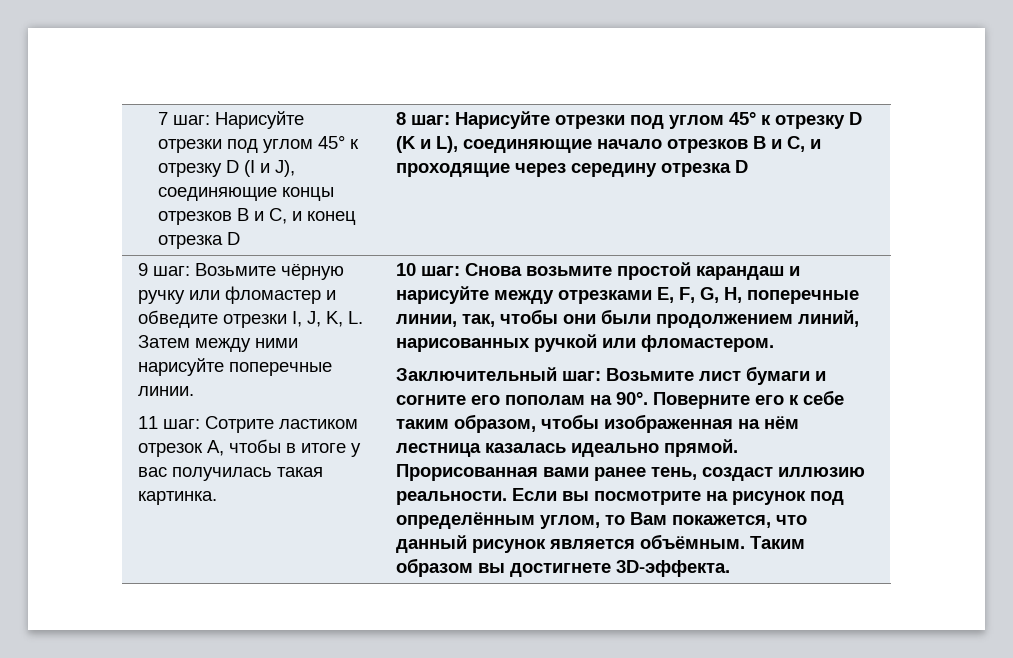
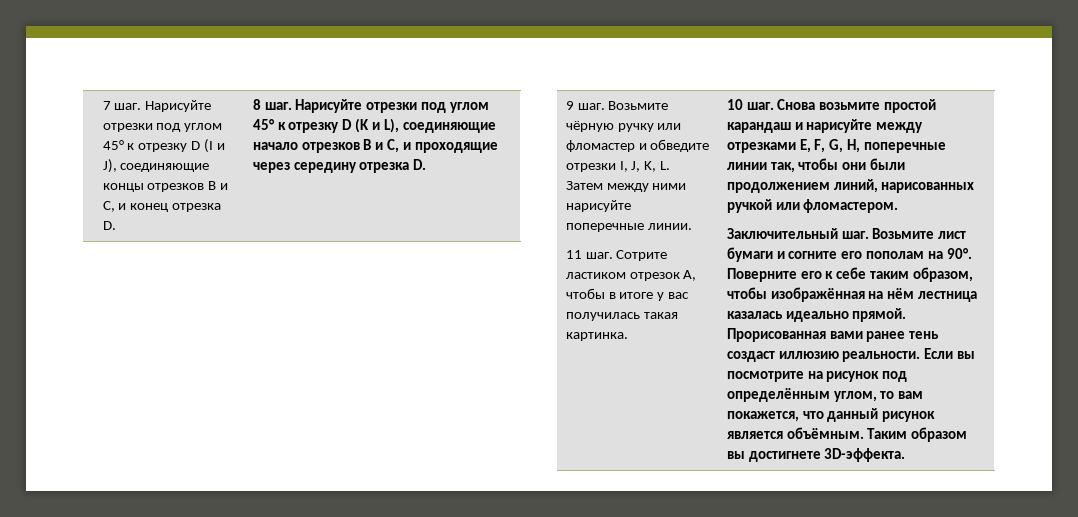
[173,115,211,125] шаг: -> [114,103,142,110] шаг.
[227,232,241,245] D -> [102,221,116,230] D.
[410,115,450,125] шаг: -> [264,102,292,110] шаг.
[734,160,748,173] D -> [413,159,427,170] D.
[152,266,190,276] шаг: -> [577,103,605,110] шаг.
[162,419,200,429] шаг: -> [585,252,613,259] шаг.
[420,266,460,276] шаг: -> [746,102,774,110] шаг.
[395,314,457,327] линии, -> [726,162,767,170] линии
[561,371,601,381] шаг: -> [841,231,869,239] шаг.
[603,414,733,433] изображенная -> [770,287,865,302] изображённая
[650,467,697,480] тень, -> [909,331,940,339] тень
[629,512,667,525] Вам -> [898,391,924,399] вам

